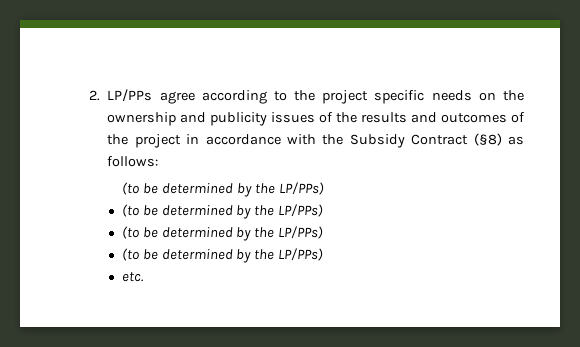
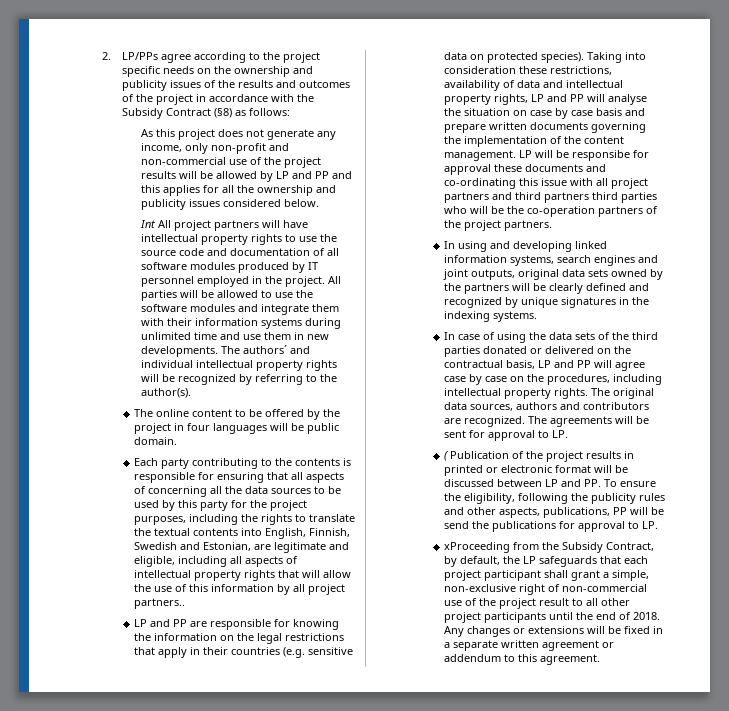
[122,182,324,197] [121,204,324,219] [121,226,324,241] [121,248,324,263] [121,272,144,282] (to be determined by the LP/PPs) // (to be determined by the LP/PPs) // (to be determined by the LP/PPs) // (to be determined by the LP/PPs) // etc. -> [140,129,336,140] [140,143,289,154] [140,157,321,168] [140,171,352,182] [140,185,336,196] [140,199,319,210] [139,220,308,231] [140,234,337,245] [140,248,339,256] [140,262,318,273] [140,276,341,287] [140,290,313,301] [140,304,339,315] [140,318,341,329] [140,332,329,340] [140,345,310,357] [140,360,337,371] [140,374,337,385] [140,388,191,398] [133,409,340,420] [133,423,339,434] [133,437,177,445] [133,458,351,469] [133,472,344,483] [133,486,341,497] [133,500,307,511] [133,514,355,525] [133,528,350,539] [133,542,349,553] [133,556,298,567] [133,570,351,581] [133,584,345,595] [133,598,185,609] [133,619,339,630] [133,633,344,644] [133,647,353,658] [443,52,646,63] [443,66,612,75] [443,80,623,91] [443,94,647,105] [443,108,645,119] [443,122,646,133] [443,136,624,147] [443,150,649,161] [443,164,606,175] [443,178,648,189] [443,192,657,203] [443,206,658,217] [443,220,552,231] [443,241,607,252] [443,255,658,266] [442,269,663,280] [443,283,649,294] [443,297,649,308] [443,311,537,322] [443,332,658,343] [443,346,631,357] [443,360,645,371] [443,374,662,385] [443,388,654,399] [443,402,649,411] [443,416,649,427] [443,430,568,441] [443,451,634,462] [443,465,628,476] [443,479,656,487] [443,493,665,504] [443,507,664,518] [443,521,658,532] [443,542,654,553] [443,556,648,567] [443,570,649,581] [443,584,647,595] [443,598,630,609] [443,612,660,623] [443,626,663,637] [443,640,614,651] [443,654,600,665] As this project does not generate any income, only non-profit and non-commercial use of the project results will be allowed by LP and PP and this applies for all the ownership and publicity issues considered below. // Int All project partners will have intellectual property rights to use the source code and documentation of all software modules produced by IT personnel employed in the project. All parties will be allowed to use the software modules and integrate them with their information systems during unlimited time and use them in new developments. The authors´ and individual intellectual property rights will be recognized by referring to the author(s). // The online content to be offered by the project in four languages will be public domain. // Each party contributing to the contents is responsible for ensuring that all aspects of concerning all the data sources to be used by this party for the project purposes, including the rights to translate the textual contents into English, Finnish, Swedish and Estonian, are legitimate and eligible, including all aspects of intellectual property rights that will allow the use of this information by all project partners.. // LP and PP are responsible for knowing the information on the legal restrictions that apply in their countries (e.g. sensitive data on protected species). Taking into consideration these restrictions, availability of data and intellectual property rights, LP and PP will analyse the situation on case by case basis and prepare written documents governing the implementation of the content management. LP will be responsibe for approval these documents and co-ordinating this issue with all project partners and third partners third parties who will be the co-operation partners of the project partners. // In using and developing linked information systems, search engines and joint outputs, original data sets owned by the partners will be clearly defined and recognized by unique signatures in the indexing systems. // In case of using the data sets of the third parties donated or delivered on the contractual basis, LP and PP will agree case by case on the procedures, including intellectual property rights. The original data sources, authors and contributors are recognized. The agreements will be sent for approval to LP. // ( Publication of the project results in printed or electronic format will be discussed between LP and PP. To ensure the eligibility, following the publicity rules and other aspects, publications, PP will be send the publications for approval to LP. // xProceeding from the Subsidy Contract, by default, the LP safeguards that each project participant shall grant a simple, non-exclusive right of non-commercial use of the project result to all other project participants until the end of 2018. Any changes or extensions will be fixed in a separate written agreement or addendum to this agreement.

